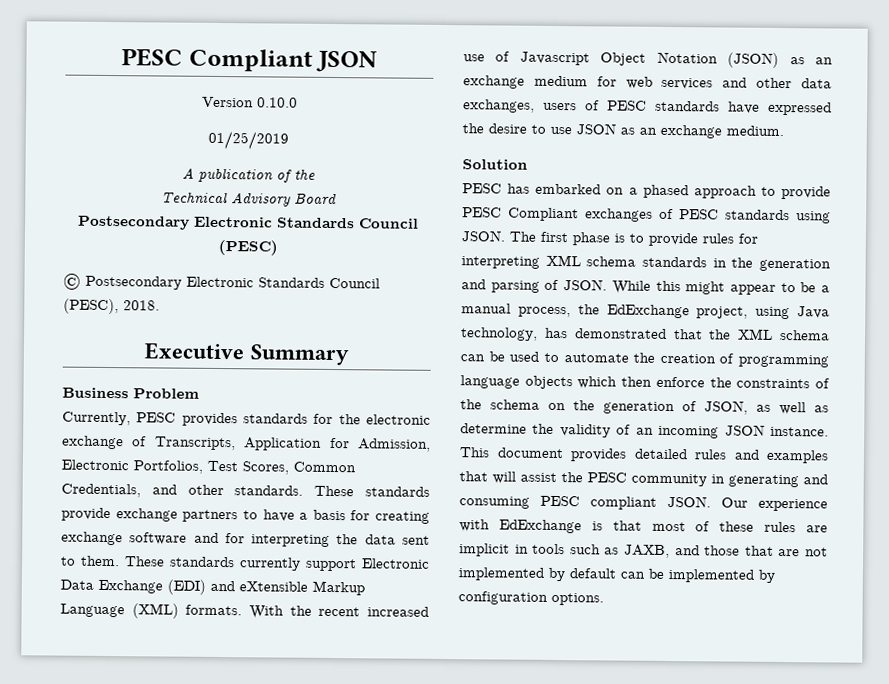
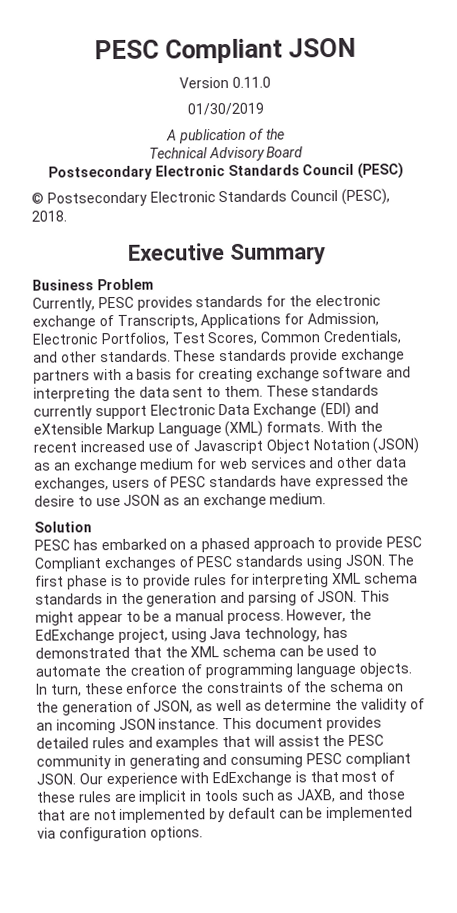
[256,97,298,108] [208,130,289,150] 0.10.0 // 01/25/2019 -> [231,76,271,88] [186,102,264,116] 0.11.0 // 01/30/2019
[244,437,323,451] Application -> [200,313,282,329] Applications
[242,509,295,522] to have -> [92,368,122,381] with
[224,533,245,544] for -> (412, 372) none
[611,280,681,294] While this -> [360,590,391,602] This
[517,306,571,318] process, -> [226,608,347,625] process. However,
[524,375,653,390] objects which then -> [358,662,412,677] [36,682,124,697] objects. In turn, these
[758,569,775,583] by -> [37,827,56,839] via

